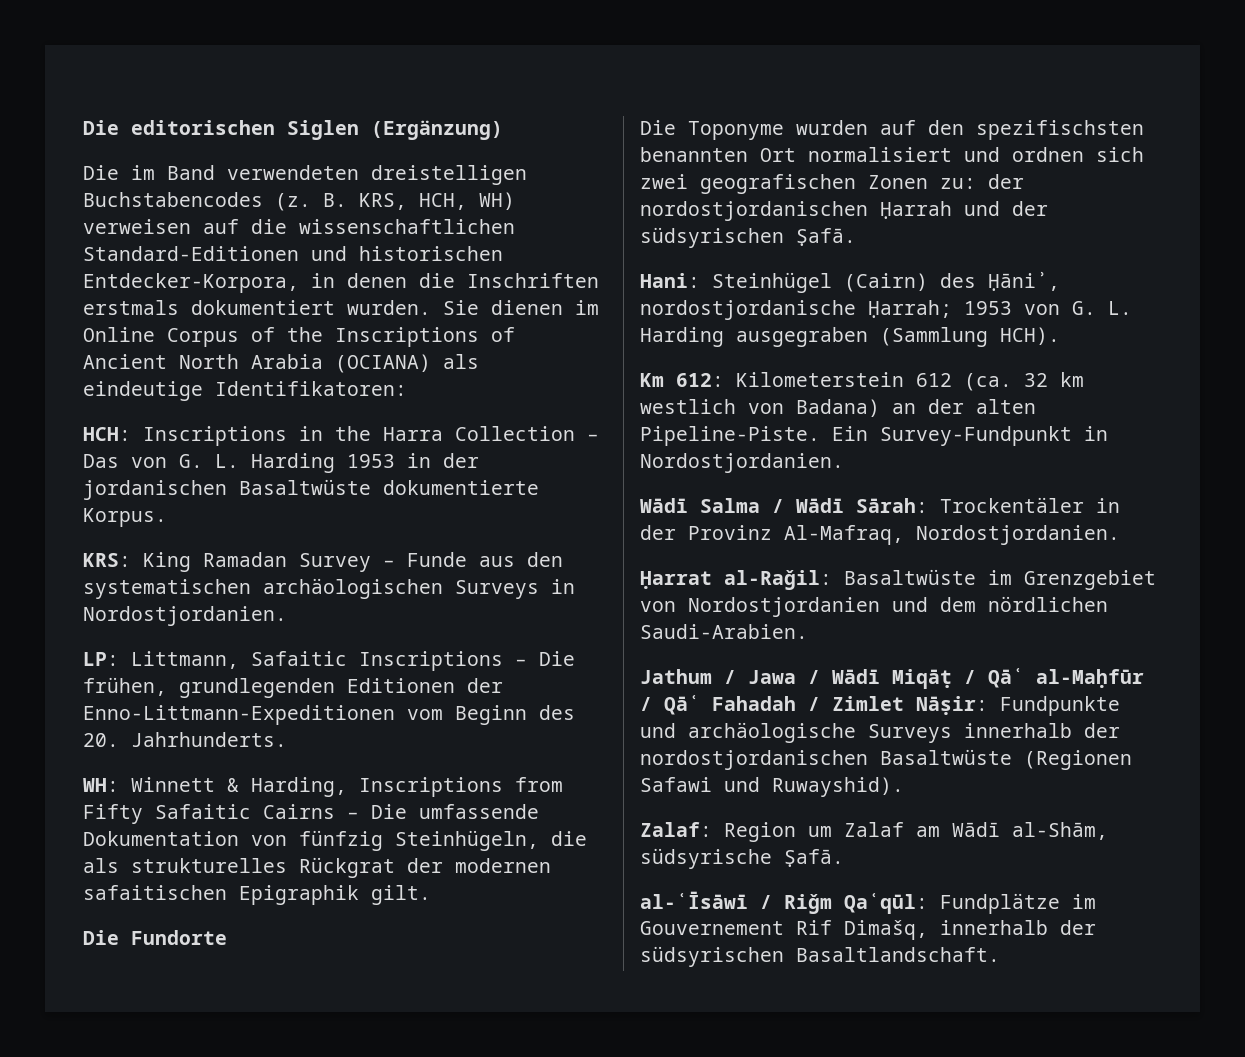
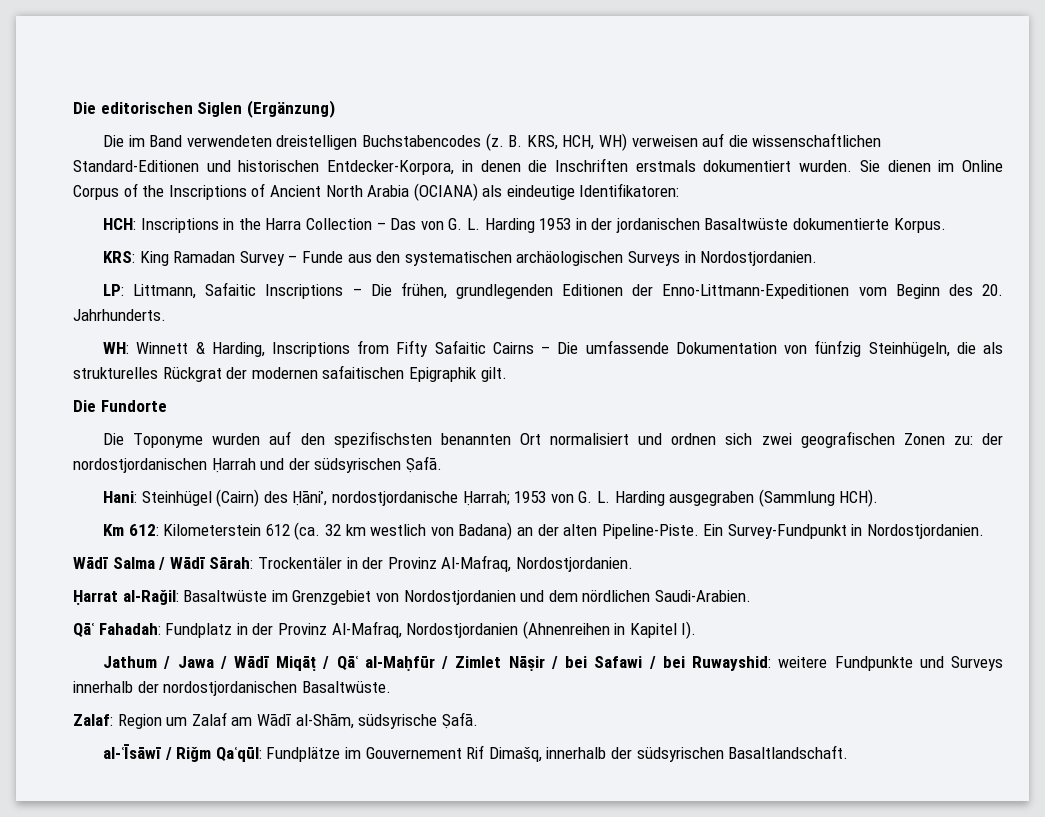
(808, 631) none -> [73,621,697,639] // Qāʿ Fahadah: Fundplatz in der Provinz Al-Mafraq, Nordostjordanien (Ahnenreihen in Kapitel I).
[664,695,988,715] Qāʿ Fahadah / Zimlet Nāṣir: -> [455,656,828,671] Zimlet Nāṣir / bei Safawi / bei Ruwayshid: weitere
[688,722,856,743] archäologische -> (944, 662) none
[880,749,1132,770] [640,777,904,797] Basaltwüste (Regionen Safawi und Ruwayshid). -> [301,681,391,693] Basaltwüste.

